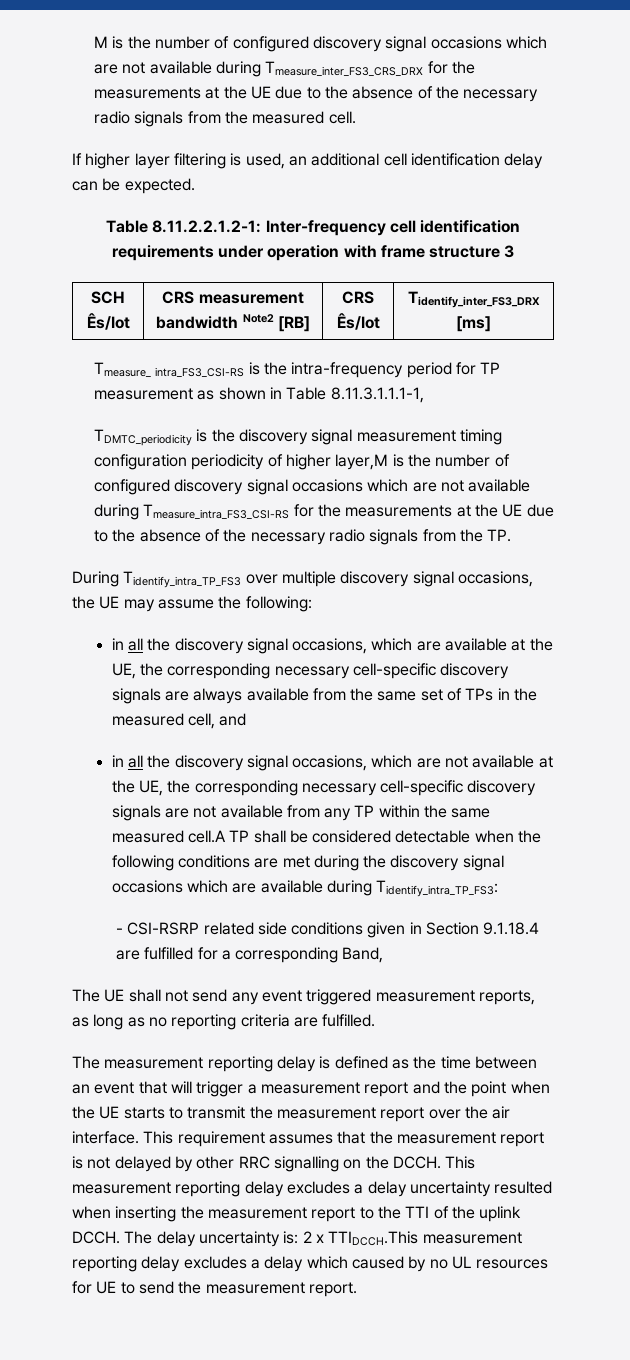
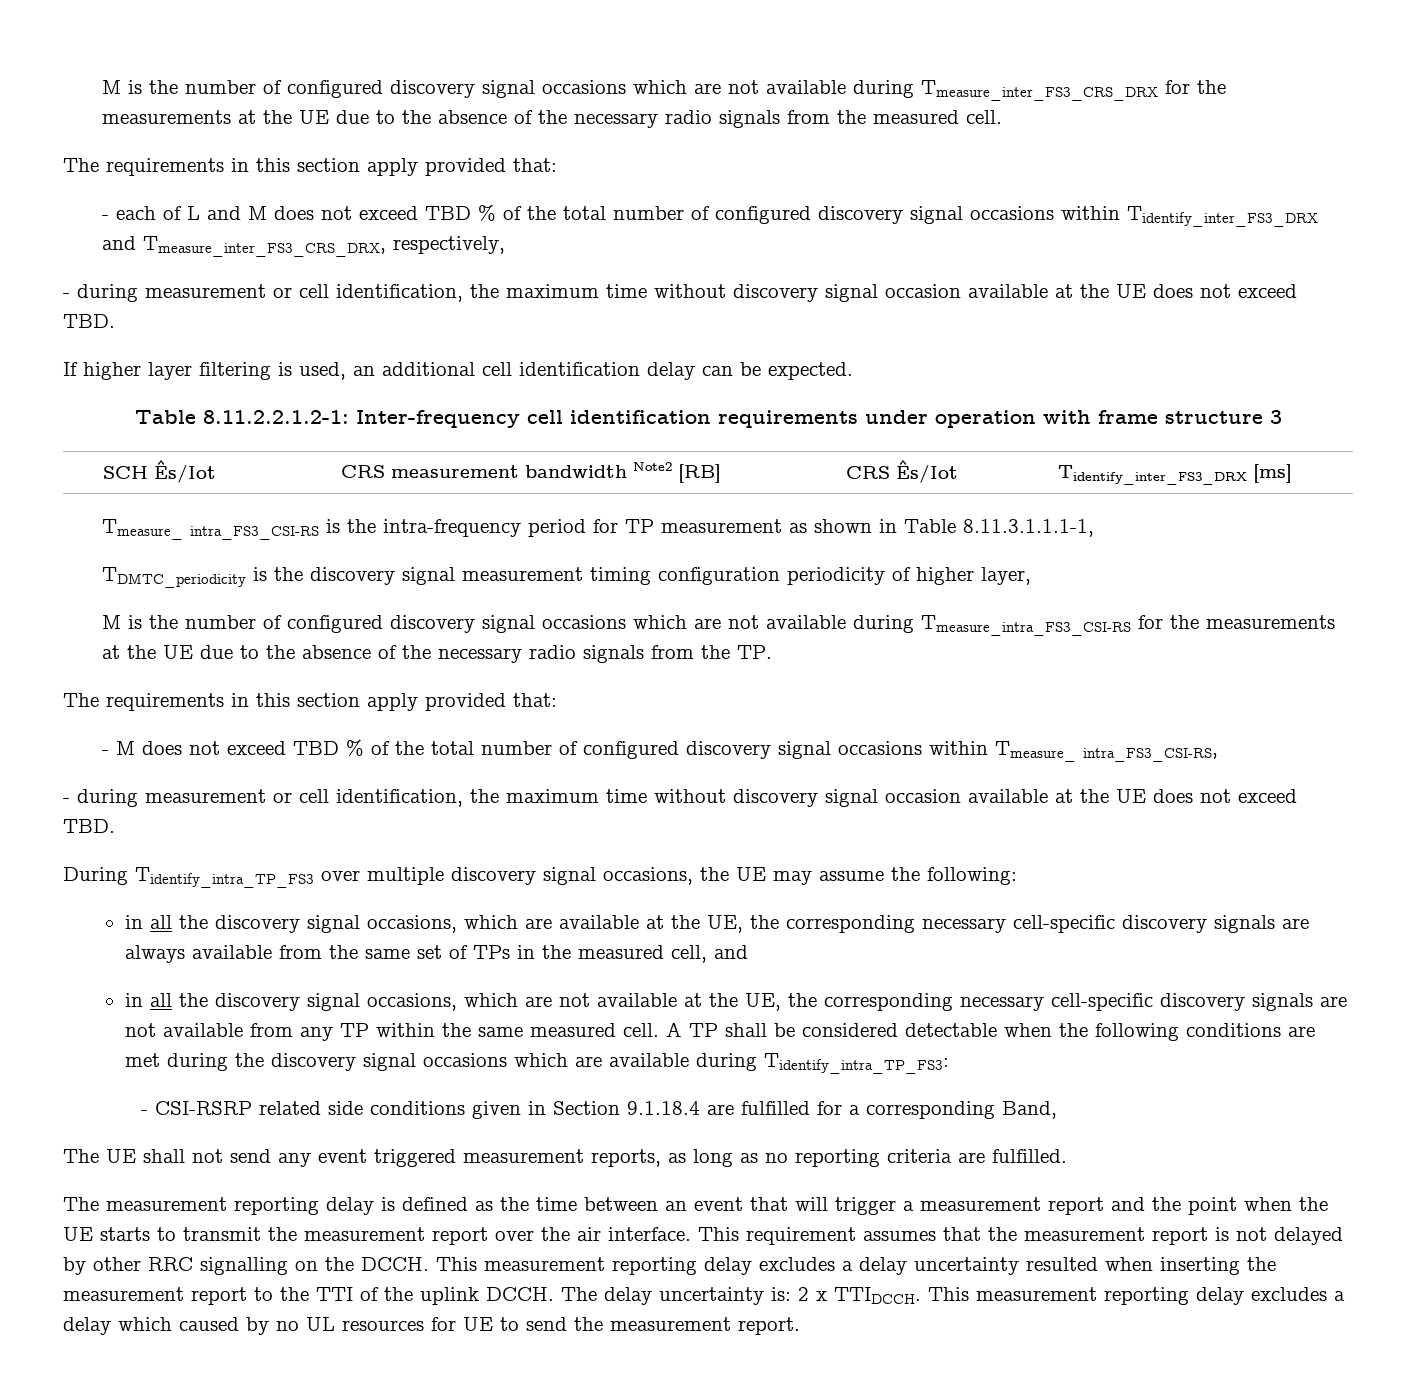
(356, 117) none -> [63,158,557,176] [102,204,1319,227] [102,236,506,257] [63,284,1297,302] [63,314,115,328] // The requirements in this section apply provided that: // - each of L and M does not exceed TBD % of the total number of configured discovery signal occasions within Tidentify_inter_FS3_DRX and Tmeasure_inter_FS3_CRS_DRX, respectively, // - during measurement or cell identification, the maximum time without discovery signal occasion available at the UE does not exceed TBD.
[335,454,389,470] layer,M -> [981,567,1032,585] [102,615,122,629] layer, // M
(512, 535) none -> [63,693,557,711] [102,739,1219,762] [63,789,1297,807] [63,819,115,833] // The requirements in this section apply provided that: // - M does not exceed TBD % of the total number of configured discovery signal occasions within Tmeasure_ intra_FS3_CSI-RS, // - during measurement or cell identification, the maximum time without discovery signal occasion available at the UE does not exceed TBD.
[187,830,226,843] cell.A -> [622,1022,682,1037] cell. A
[328,1231,419,1246] TTIDCCH.This -> [834,1287,969,1304] TTIDCCH. This

